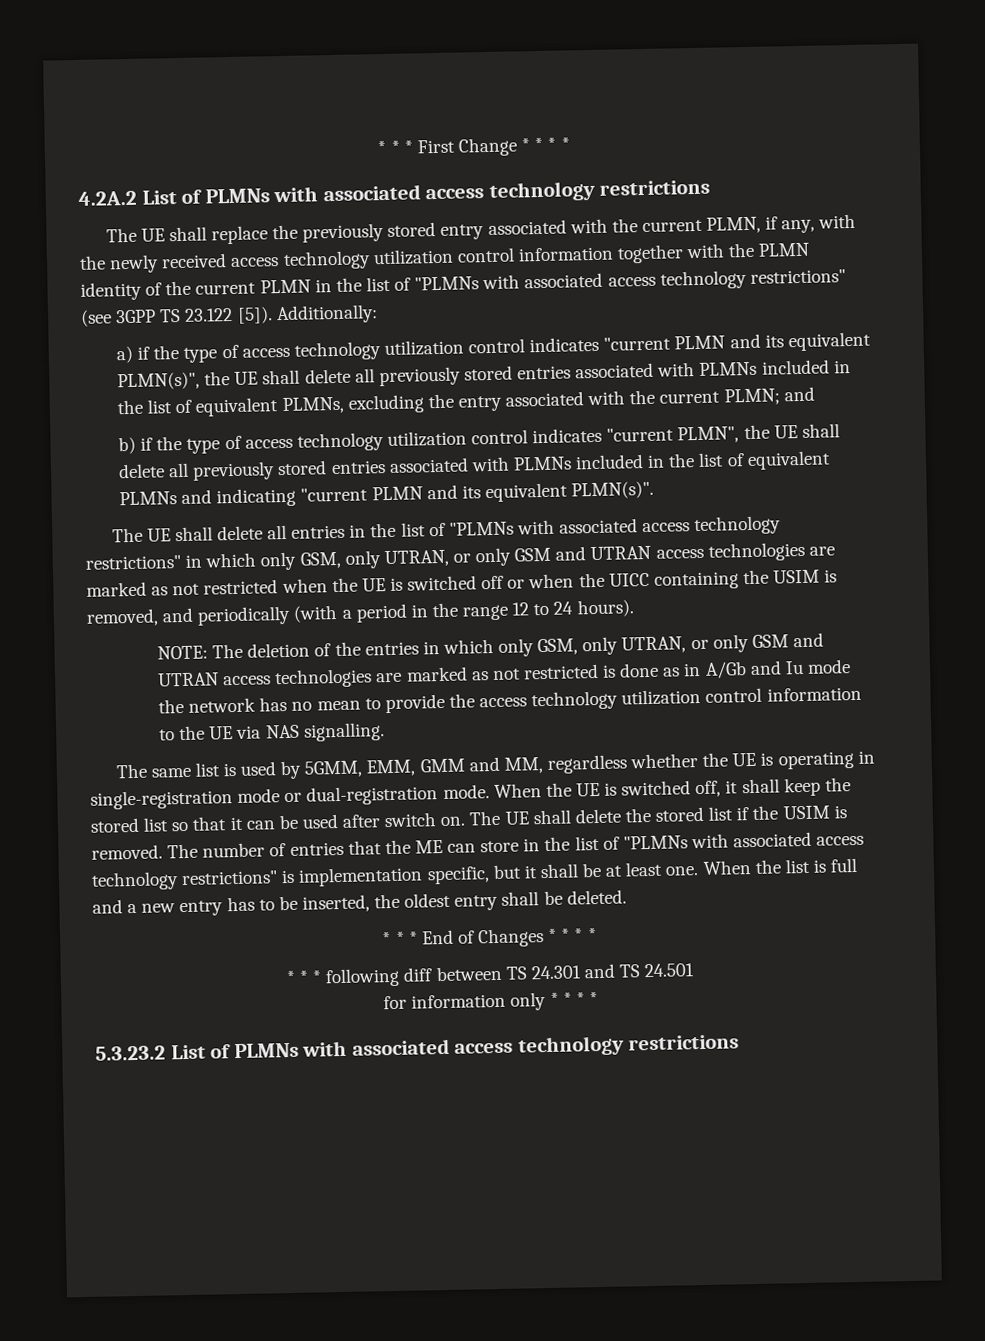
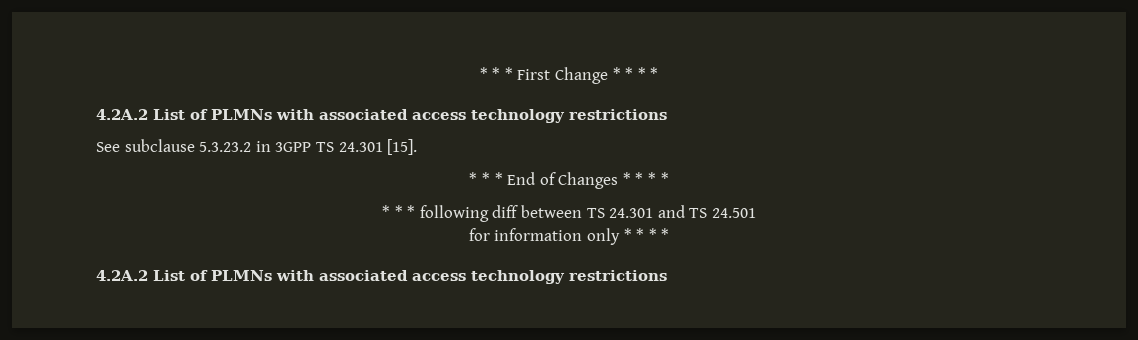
[105,213,857,245] [79,242,811,274] [80,269,846,301] [80,304,378,327] [116,331,871,364] [117,359,851,391] [117,386,815,417] [118,423,840,455] [118,450,831,481] [119,480,655,508] [111,515,782,543] [85,541,835,571] [86,569,838,597] [86,599,634,627] [157,632,824,660] [157,659,851,689] [158,686,862,714] [159,722,385,742] [115,750,875,780] [90,777,851,810] [90,805,847,833] [91,831,865,860] [91,857,858,891] [92,889,627,917] The UE shall replace the previously stored entry associated with the current PLMN, if any, with the newly received access technology utilization control information together with the PLMN identity of the current PLMN in the list of "PLMNs with associated access technology restrictions" (see 3GPP TS 23.122 [5]). Additionally: // a) if the type of access technology utilization control indicates "current PLMN and its equivalent PLMN(s)", the UE shall delete all previously stored entries associated with PLMNs included in the list of equivalent PLMNs, excluding the entry associated with the current PLMN; and // b) if the type of access technology utilization control indicates "current PLMN", the UE shall delete all previously stored entries associated with PLMNs included in the list of equivalent PLMNs and indicating "current PLMN and its equivalent PLMN(s)". // The UE shall delete all entries in the list of "PLMNs with associated access technology restrictions" in which only GSM, only UTRAN, or only GSM and UTRAN access technologies are marked as not restricted when the UE is switched off or when the UICC containing the USIM is removed, and periodically (with a period in the range 12 to 24 hours). // NOTE: The deletion of the entries in which only GSM, only UTRAN, or only GSM and UTRAN access technologies are marked as not restricted is done as in A/Gb and Iu mode the network has no mean to provide the access technology utilization control information to the UE via NAS signalling. // The same list is used by 5GMM, EMM, GMM and MM, regardless whether the UE is operating in single-registration mode or dual-registration mode. When the UE is switched off, it shall keep the stored list so that it can be used after switch on. The UE shall delete the stored list if the USIM is removed. The number of entries that the ME can store in the list of "PLMNs with associated access technology restrictions" is implementation specific, but it shall be at least one. When the list is full and a new entry has to be inserted, the oldest entry shall be deleted. -> [96,139,418,155] See subclause 5.3.23.2 in 3GPP TS 24.301 [15].
[95,1045,166,1061] 5.3.23.2 -> [96,270,148,281] 4.2A.2

